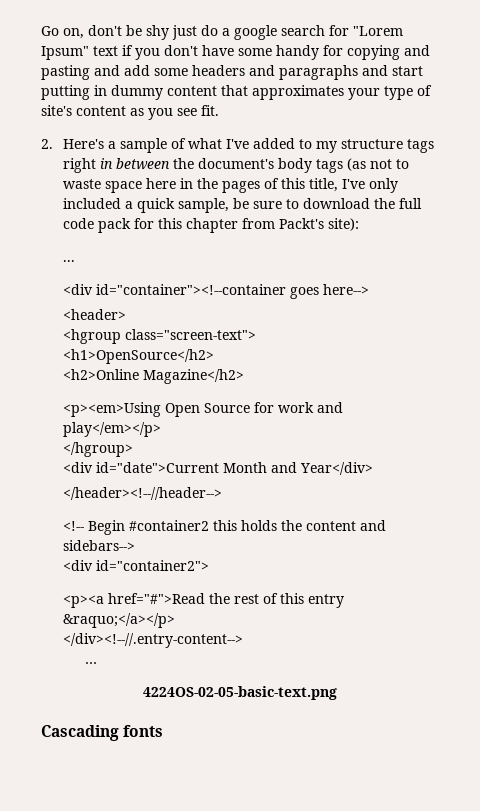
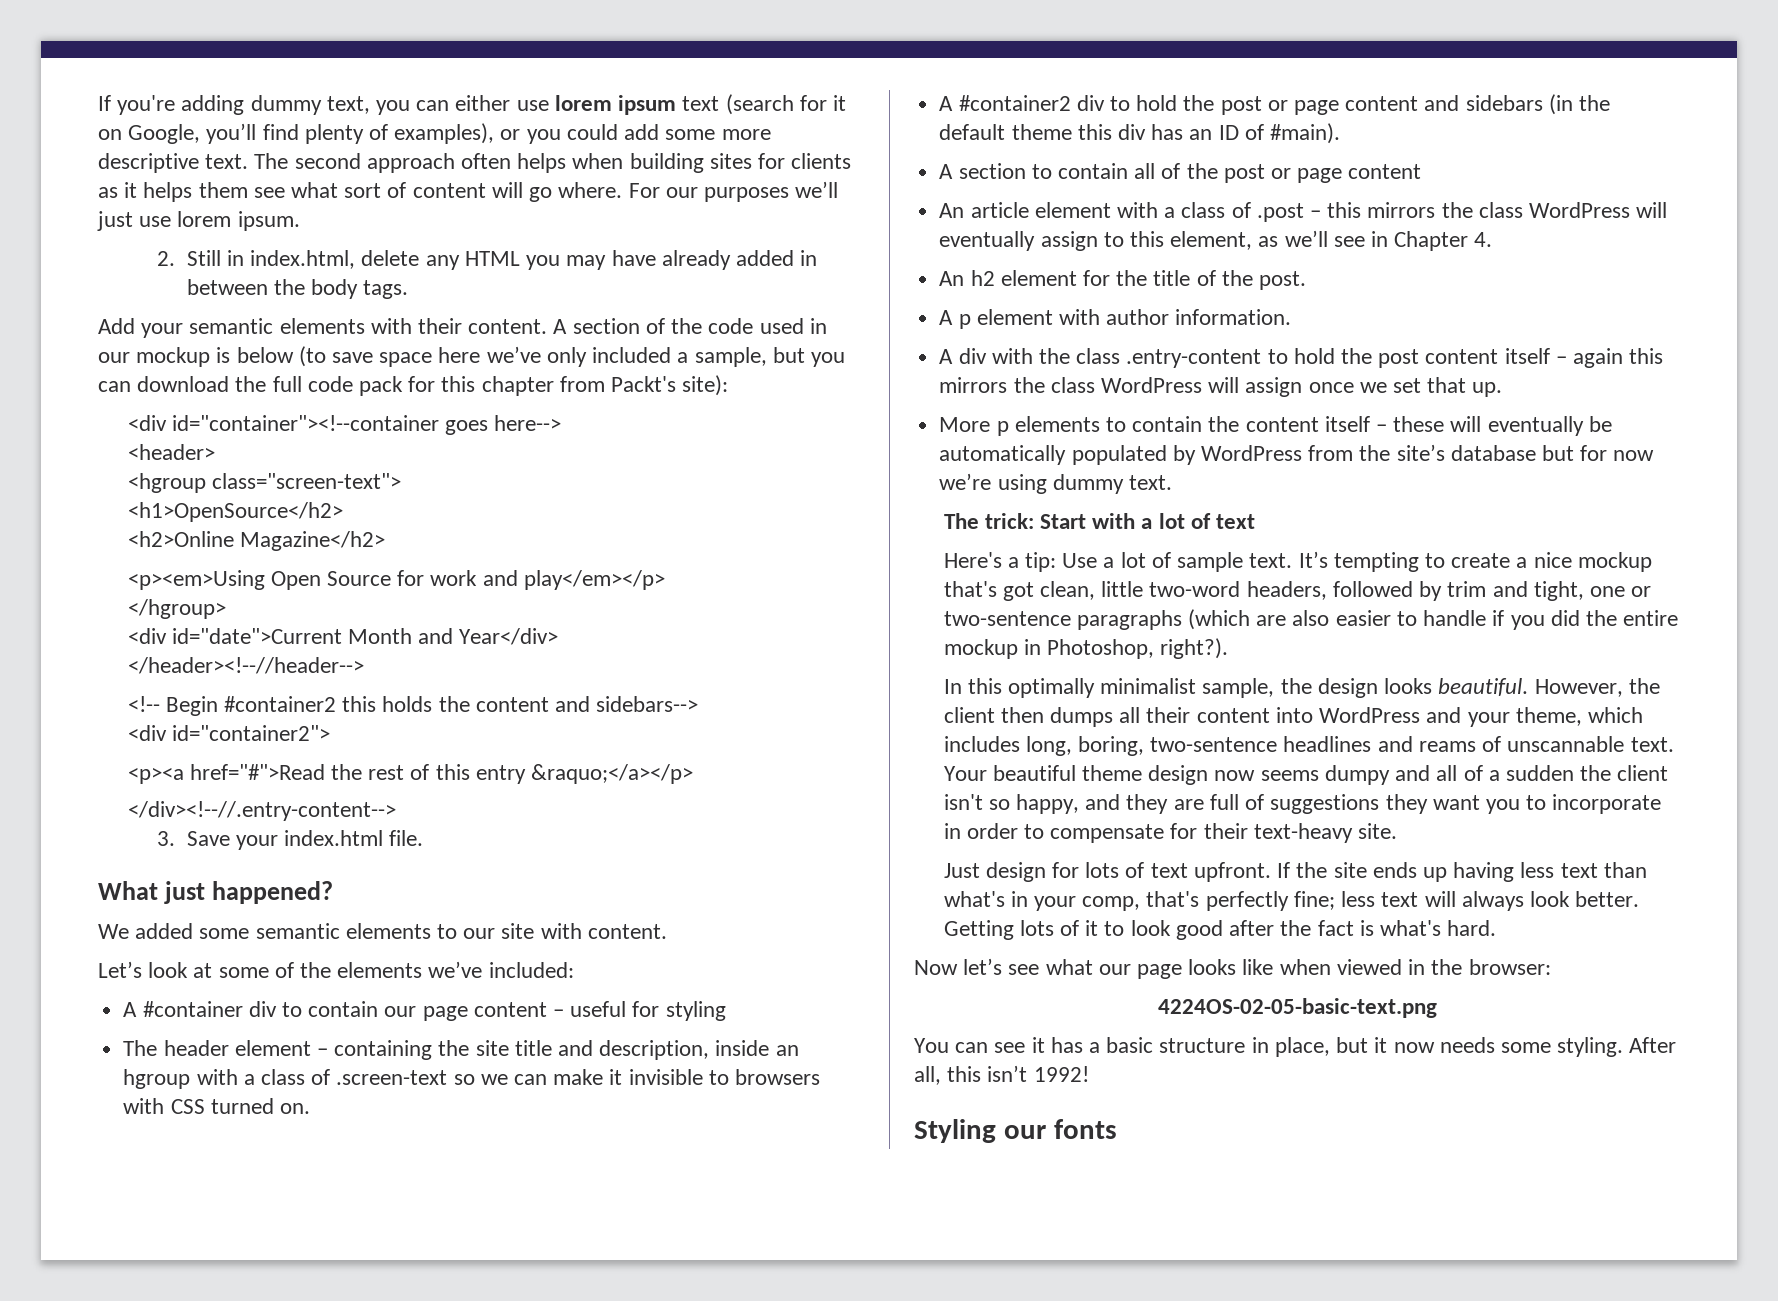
[41,25,403,40] [41,45,430,60] [41,65,423,80] [41,85,432,100] [41,105,219,120] [41,138,435,153] [63,158,410,173] [63,178,399,193] [63,198,300,213] Go on, don't be shy just do a google search for "Lorem Ipsum" text if you don't have some handy for copying and pasting and add some headers and paragraphs and start putting in dummy content that approximates your type of site's content as you see fit. // 2. Here's a sample of what I've added to my structure tags right in between the document's body tags (as not to waste space here in the pages of this title, I've only included a quick sample, be sure to -> [98,94,846,115] [98,123,771,144] [98,153,852,173] [98,181,839,202] [97,211,300,231] [157,250,818,270] [186,279,409,299] [98,318,827,338] [98,346,845,367] [98,381,131,392] If you're adding dummy text, you can either use lorem ipsum text (search for it on Google, you’ll find plenty of examples), or you could add some more descriptive text. The second approach often helps when building sites for clients as it helps them see what sort of content will go where. For our purposes we’ll just use lorem ipsum. // 2. Still in index.html, delete any HTML you may have already added in between the body tags. // Add your semantic elements with their content. A section of the code used in our mockup is below (to save space here we’ve only included a sample, but you can
[63,260,76,262] // ... -> (729, 385) none
[85,662,98,664] [143,686,337,700] [41,725,119,741] … // 4224OS-02-05-basic-text.png // Cascading -> [157,830,424,850] [98,881,334,904] [98,923,667,939] [98,961,574,978] [123,1001,726,1021] [123,1040,799,1060] [123,1069,821,1089] [123,1098,310,1114] [939,94,1611,115] [939,123,1340,144] [939,163,1422,183] [939,202,1668,222] [939,230,1493,251] [939,270,1306,290] [939,309,1292,329] [939,348,1664,368] [939,377,1503,397] [939,416,1612,436] [939,444,1655,465] [939,473,1172,494] [943,513,1256,529] [943,551,1652,572] [943,581,1652,601] [943,609,1679,630] [943,638,1229,659] [943,678,1660,698] [943,707,1643,727] [943,736,1674,756] [943,765,1669,785] [943,794,1662,814] [943,823,1398,843] [943,862,1647,882] [943,891,1640,911] [943,920,1497,940] [914,958,1551,979] [1157,998,1437,1018] [914,1037,1677,1057] [914,1065,1089,1085] [914,1119,1046,1143] 3. Save your index.html file. // What just happened? // We added some semantic elements to our site with content. // Let’s look at some of the elements we’ve included: // A #container div to contain our page content – useful for styling // The header element – containing the site title and description, inside an hgroup with a class of .screen-text so we can make it invisible to browsers with CSS turned on. // A #container2 div to hold the post or page content and sidebars (in the default theme this div has an ID of #main). // A section to contain all of the post or page content // An article element with a class of .post – this mirrors the class WordPress will eventually assign to this element, as we’ll see in Chapter 4. // An h2 element for the title of the post. // A p element with author information. // A div with the class .entry-content to hold the post content itself – again this mirrors the class WordPress will assign once we set that up. // More p elements to contain the content itself – these will eventually be automatically populated by WordPress from the site’s database but for now we’re using dummy text. // The trick: Start with a lot of text // Here's a tip: Use a lot of sample text. It’s tempting to create a nice mockup that's got clean, little two-word headers, followed by trim and tight, one or two-sentence paragraphs (which are also easier to handle if you did the entire mockup in Photoshop, right?). // In this optimally minimalist sample, the design looks beautiful. However, the client then dumps all their content into WordPress and your theme, which includes long, boring, two-sentence headlines and reams of unscannable text. Your beautiful theme design now seems dumpy and all of a sudden the client isn't so happy, and they are full of suggestions they want you to incorporate in order to compensate for their text-heavy site. // Just design for lots of text upfront. If the site ends up having less text than what's in your comp, that's perfectly fine; less text will always look better. Getting lots of it to look good after the fact is what's hard. // Now let’s see what our page looks like when viewed in the browser: // 4224OS-02-05-basic-text.png // You can see it has a basic structure in place, but it now needs some styling. After all, this isn’t 1992! // Styling our

